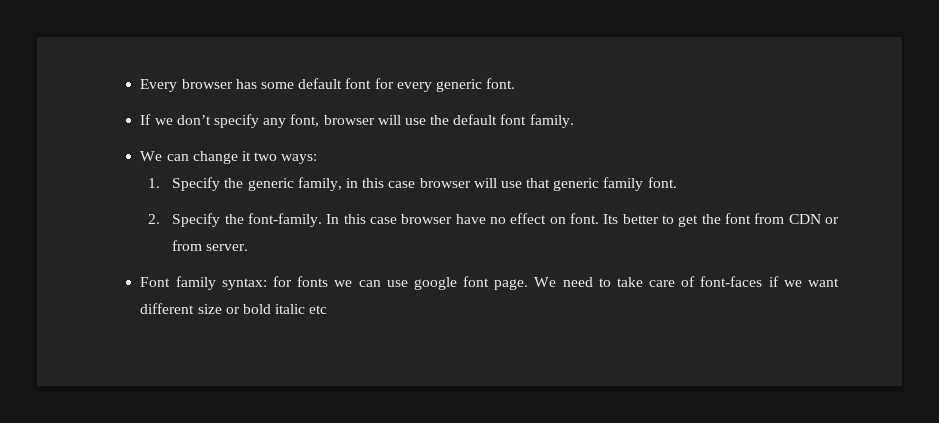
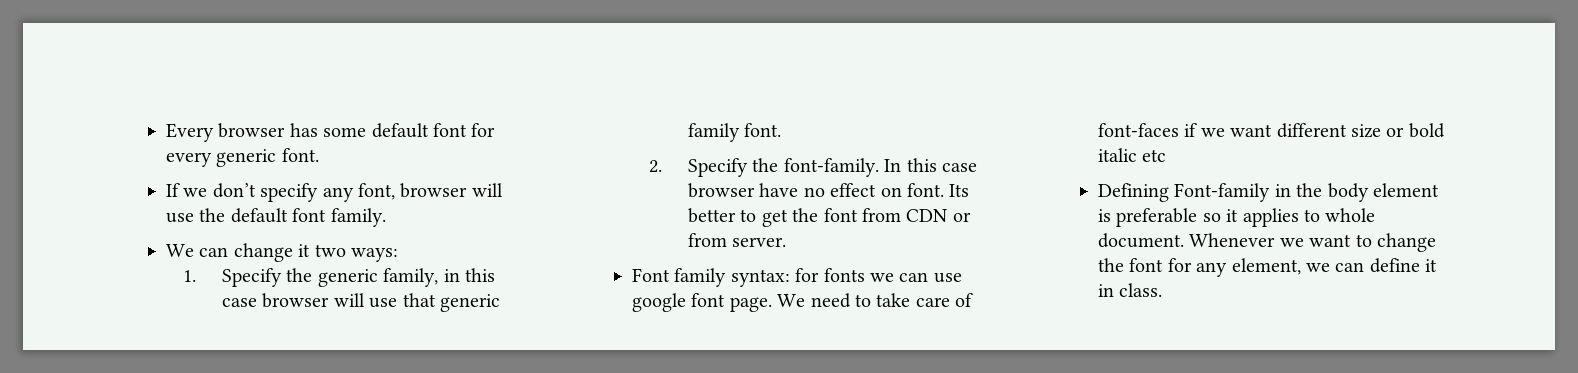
(328, 309) none -> [1097,183,1439,202] [1097,208,1376,227] [1097,233,1436,252] [1097,258,1438,277] [1097,283,1163,297] // Defining Font-family in the body element is preferable so it applies to whole document. Whenever we want to change the font for any element, we can define it in class.

